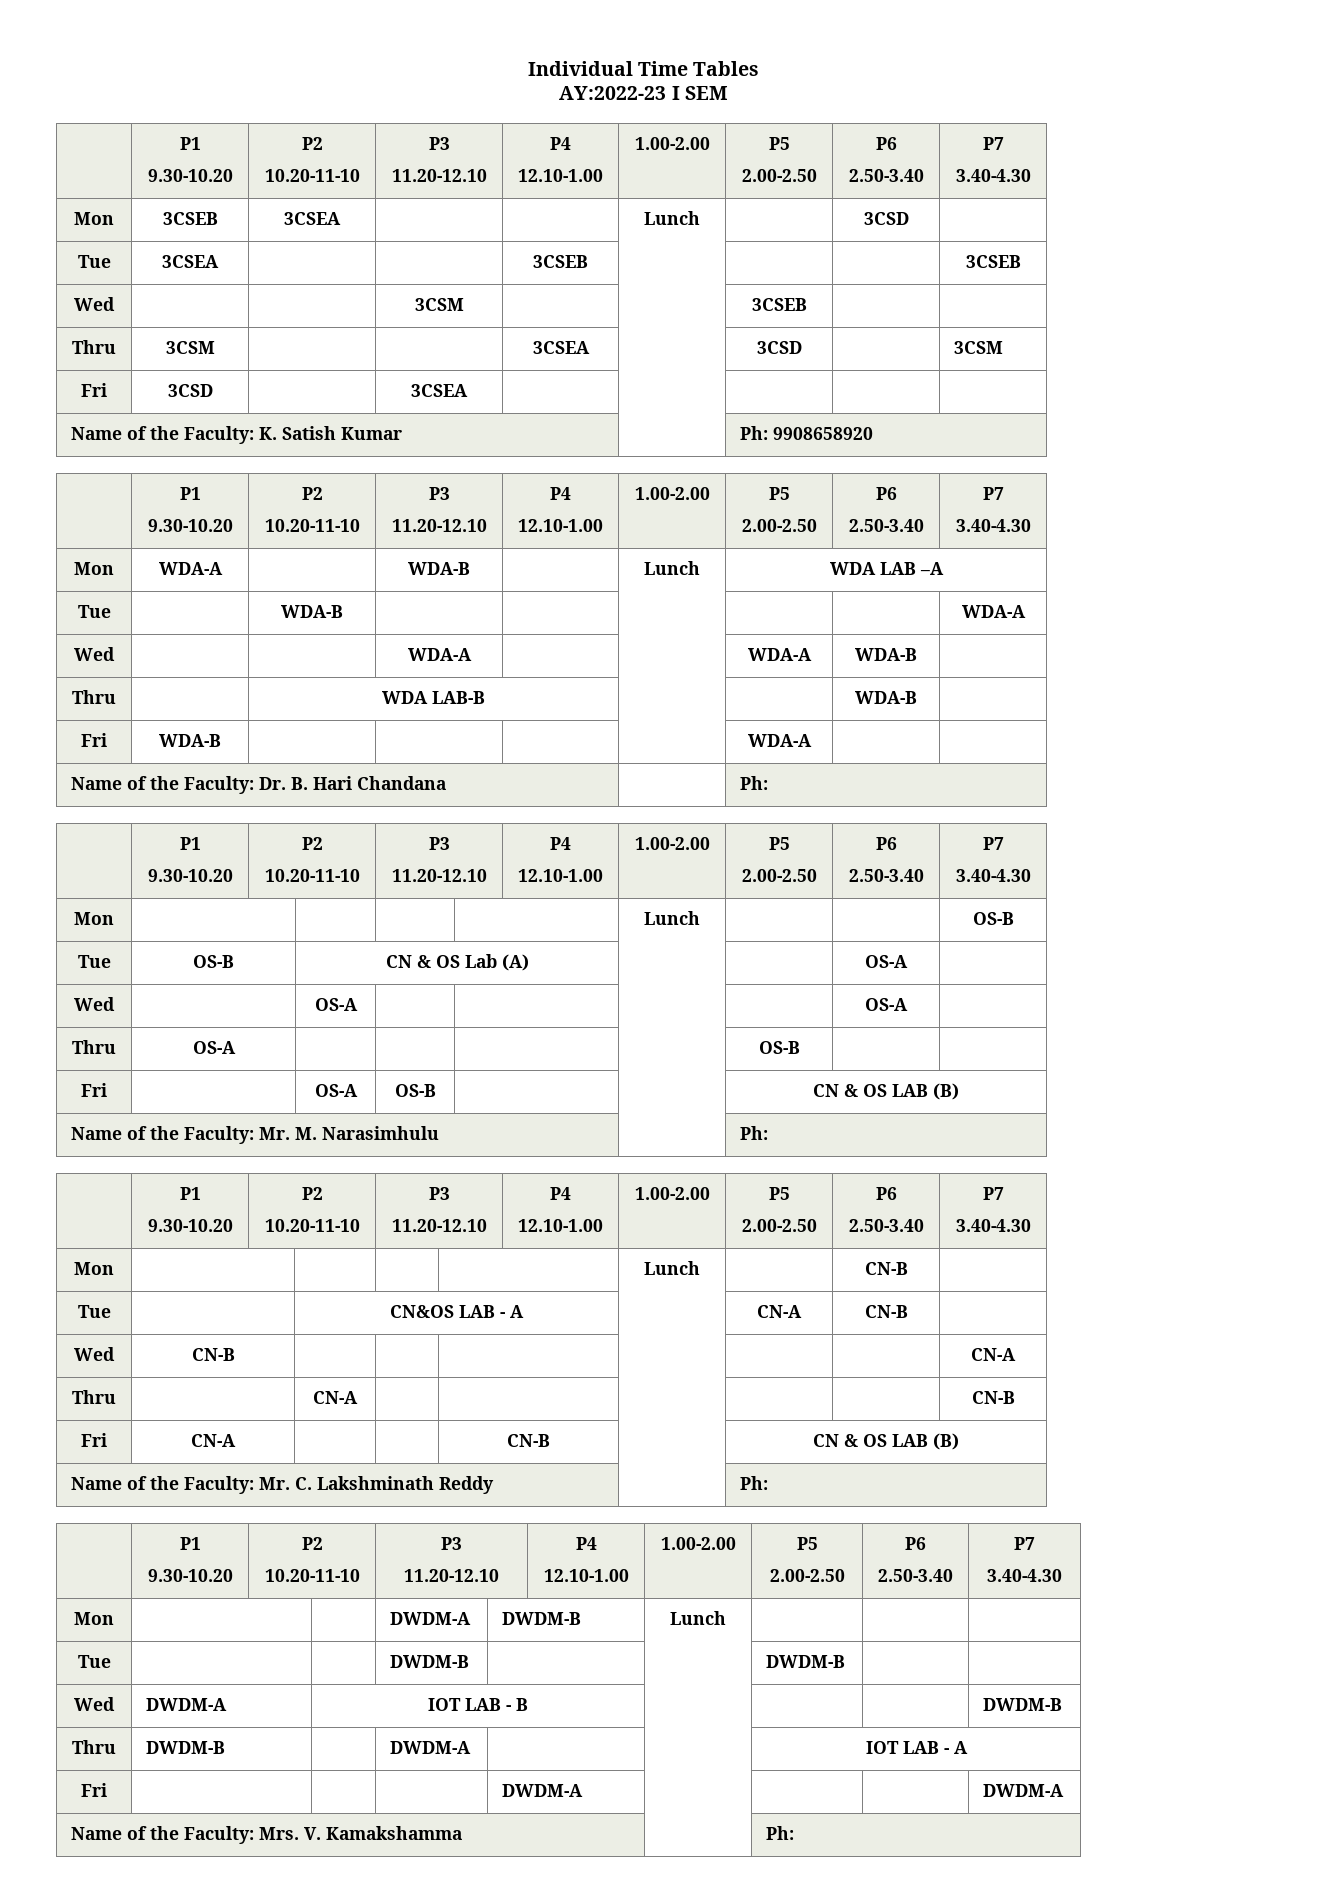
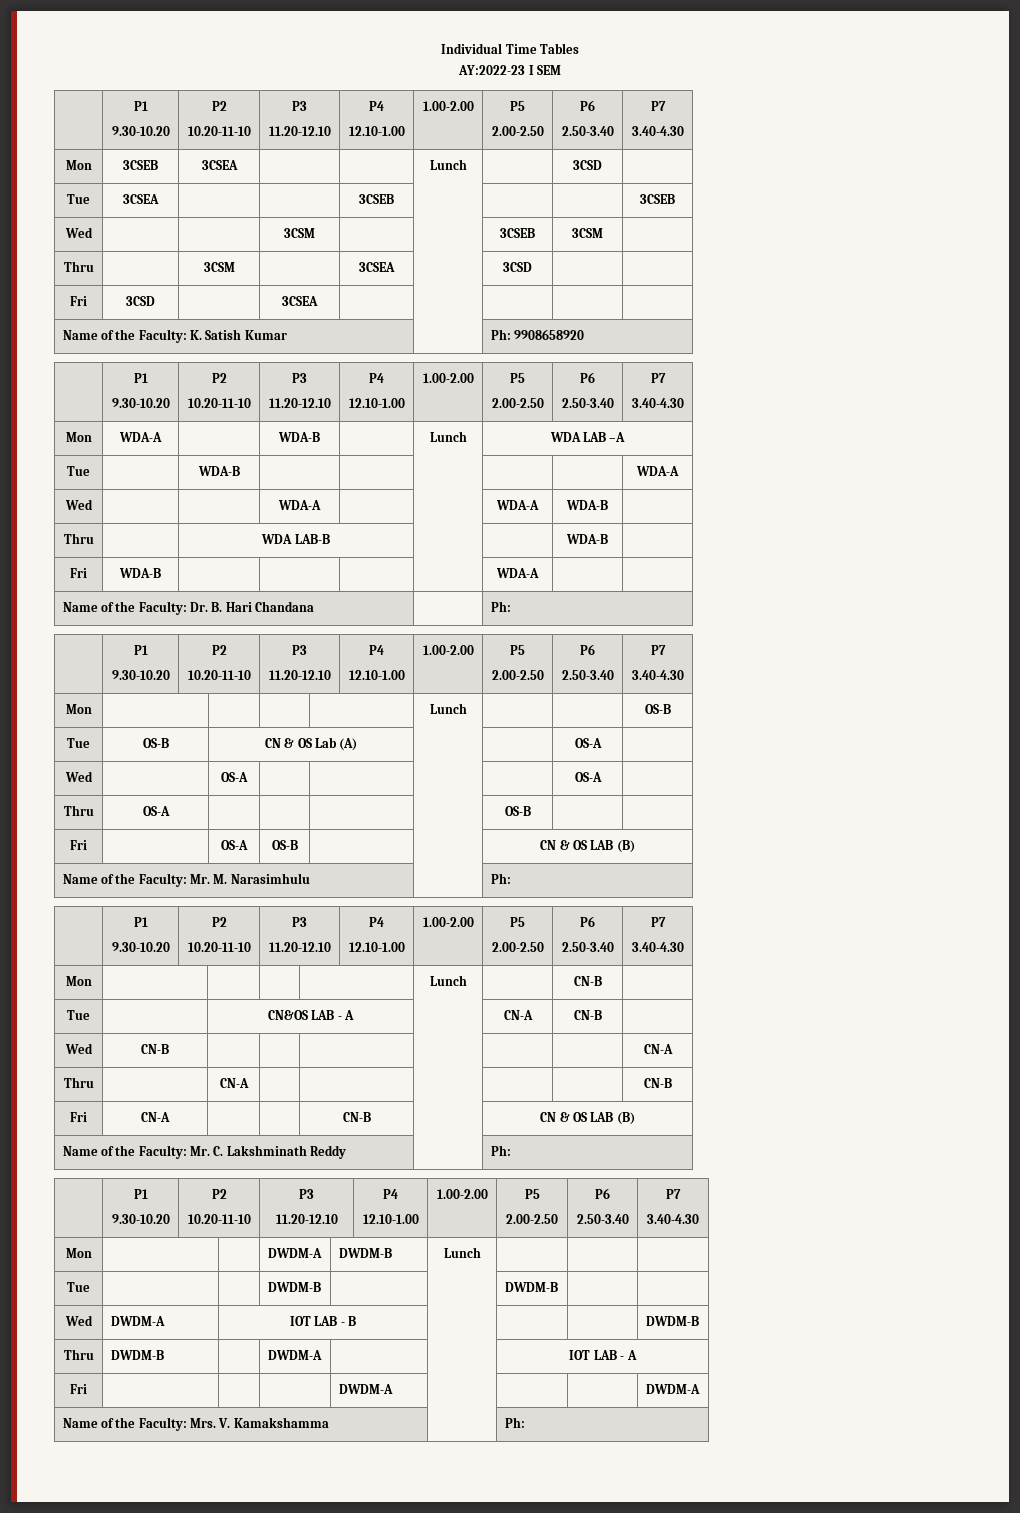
[72,340,116,354] [165,341,215,354] | // Thru | 3CSM | | | -> [572,228,603,238] [63,261,94,272] [203,262,235,272] 3CSM | // Thru | | 3CSM | |
[954,341,1004,354] 3CSM -> (532, 267) none

